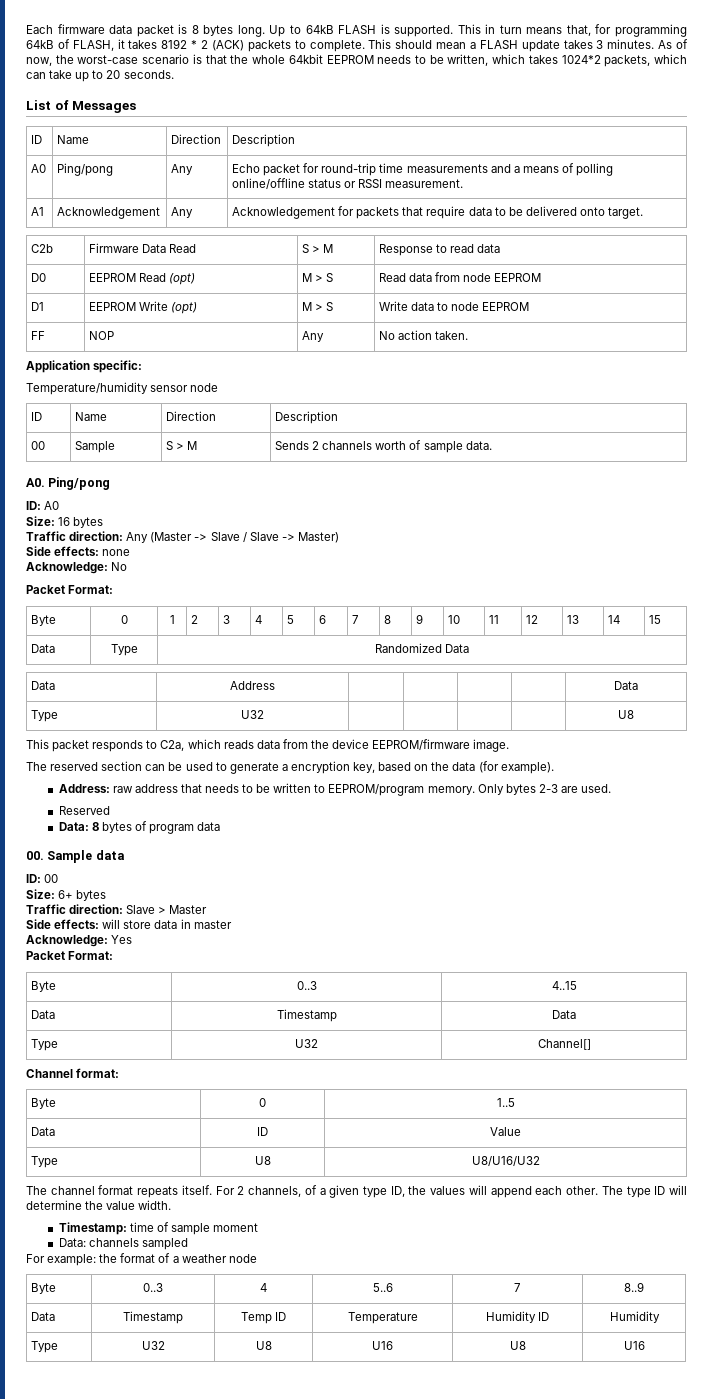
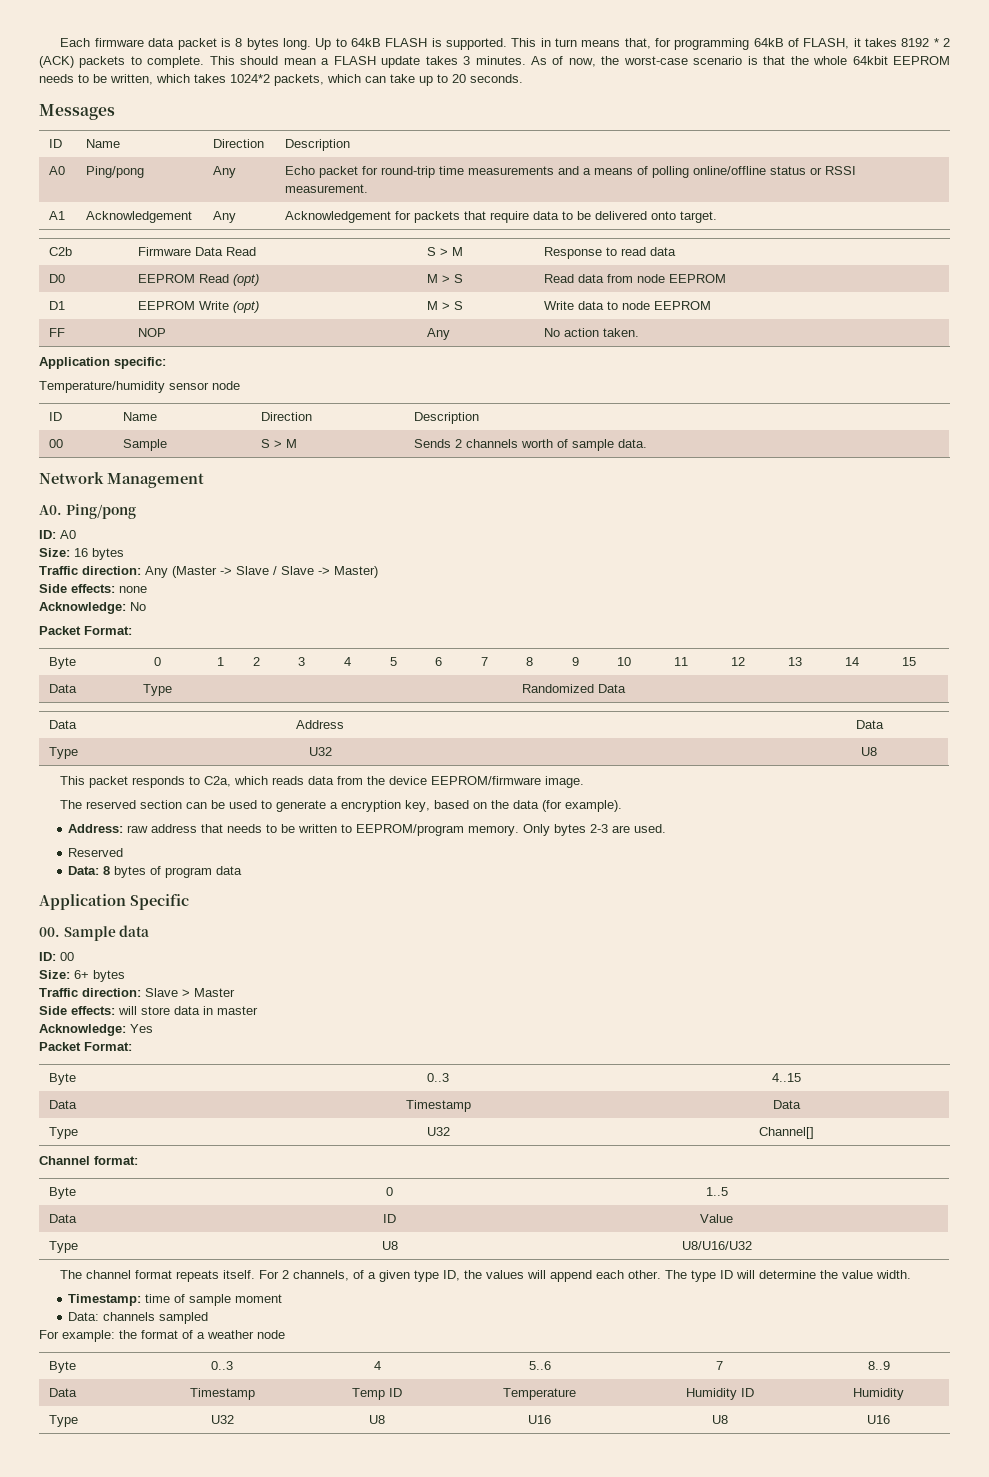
[26,100,69,110] List of -> (523, 78) none
(492, 445) none -> [39,472,204,488] // Network Management
(221, 826) none -> [39,894,189,910] // Application Specific

